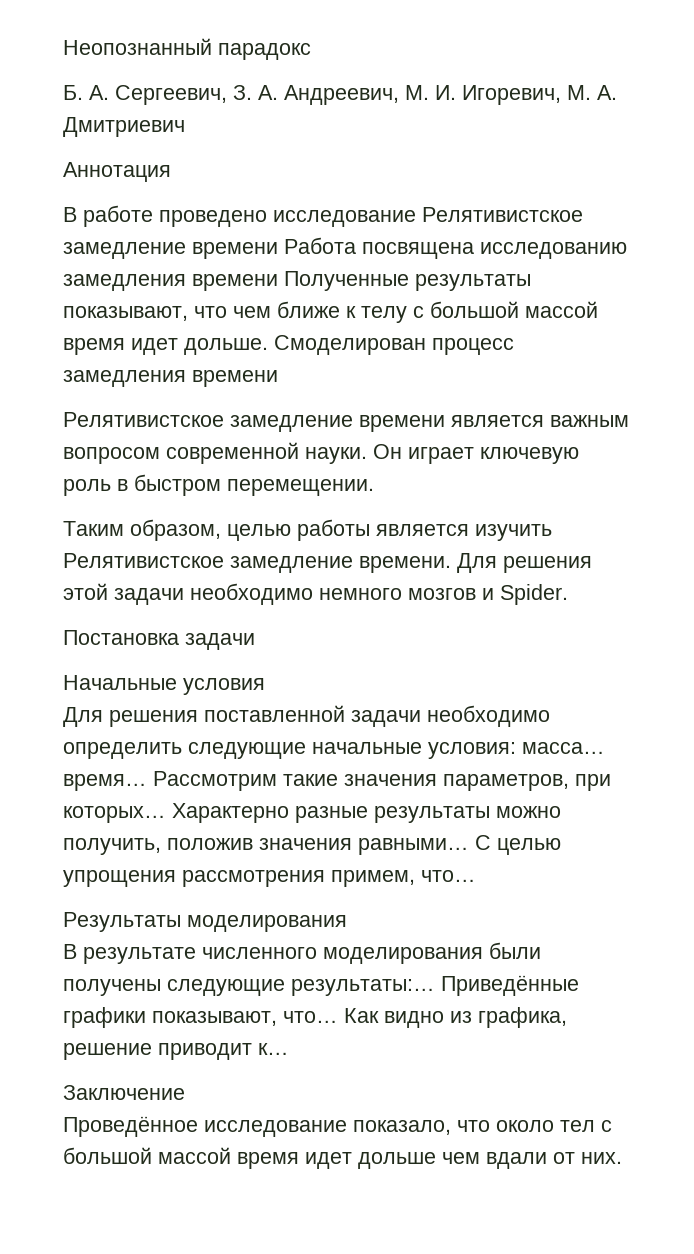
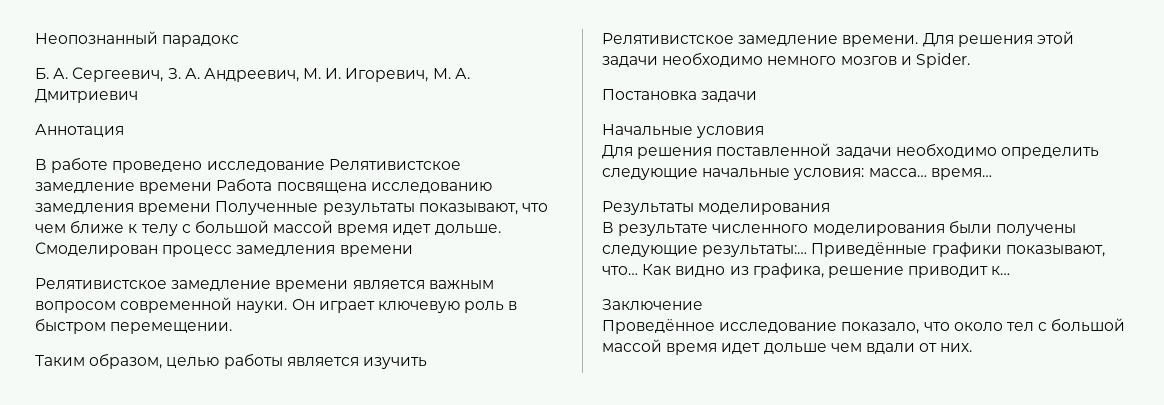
[153,771,611,791] [63,803,561,823] [63,835,561,855] [63,870,476,887] Рассмотрим такие значения параметров, при которых… Характерно разные результаты можно получить, положив значения равными… С целью упрощения рассмотрения примем, что… -> (992, 174) none

